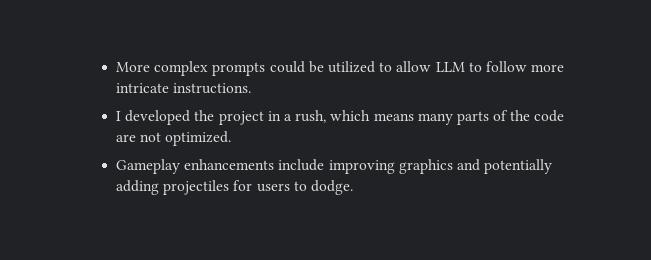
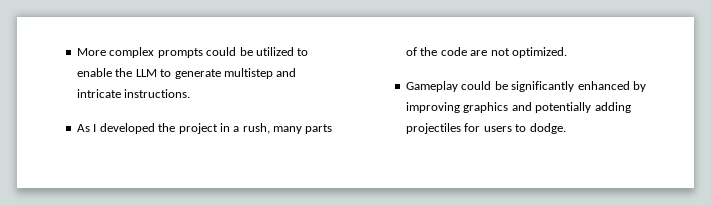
[396,61,565,72] allow LLM to follow more -> [77,68,297,79] enable the LLM to generate multistep and
(252, 88) none -> [77,124,91,132] As
[330,110,414,121] which means -> (270, 128) none
[184,159,325,171] enhancements include -> [461,81,646,92] could be significantly enhanced by

